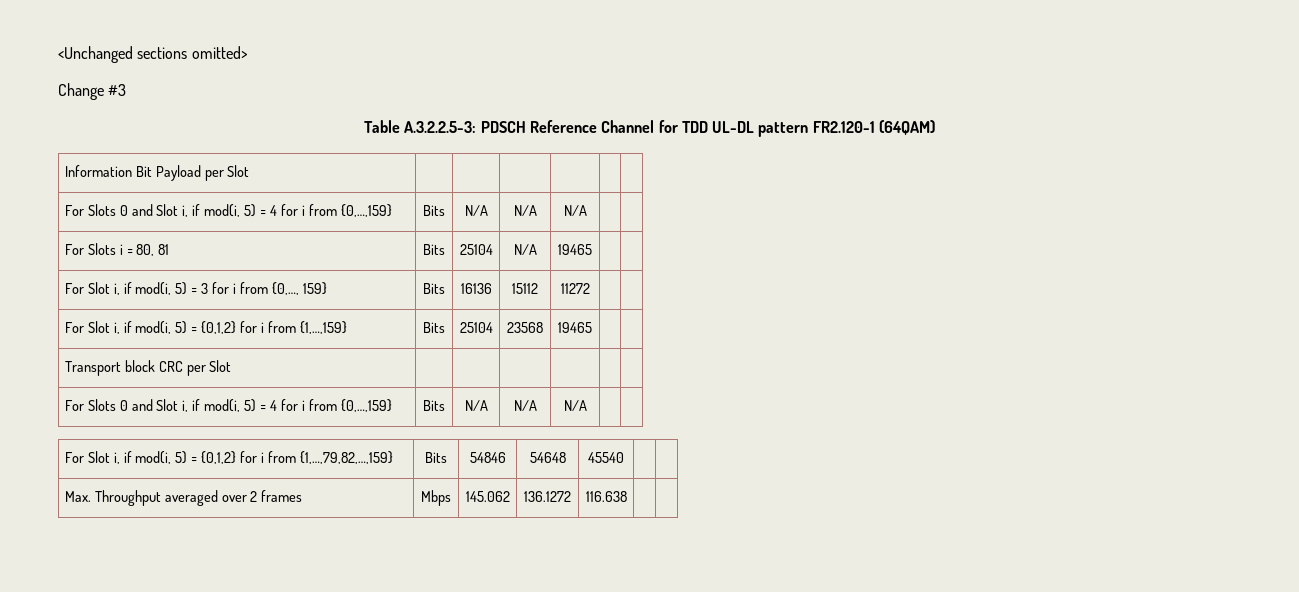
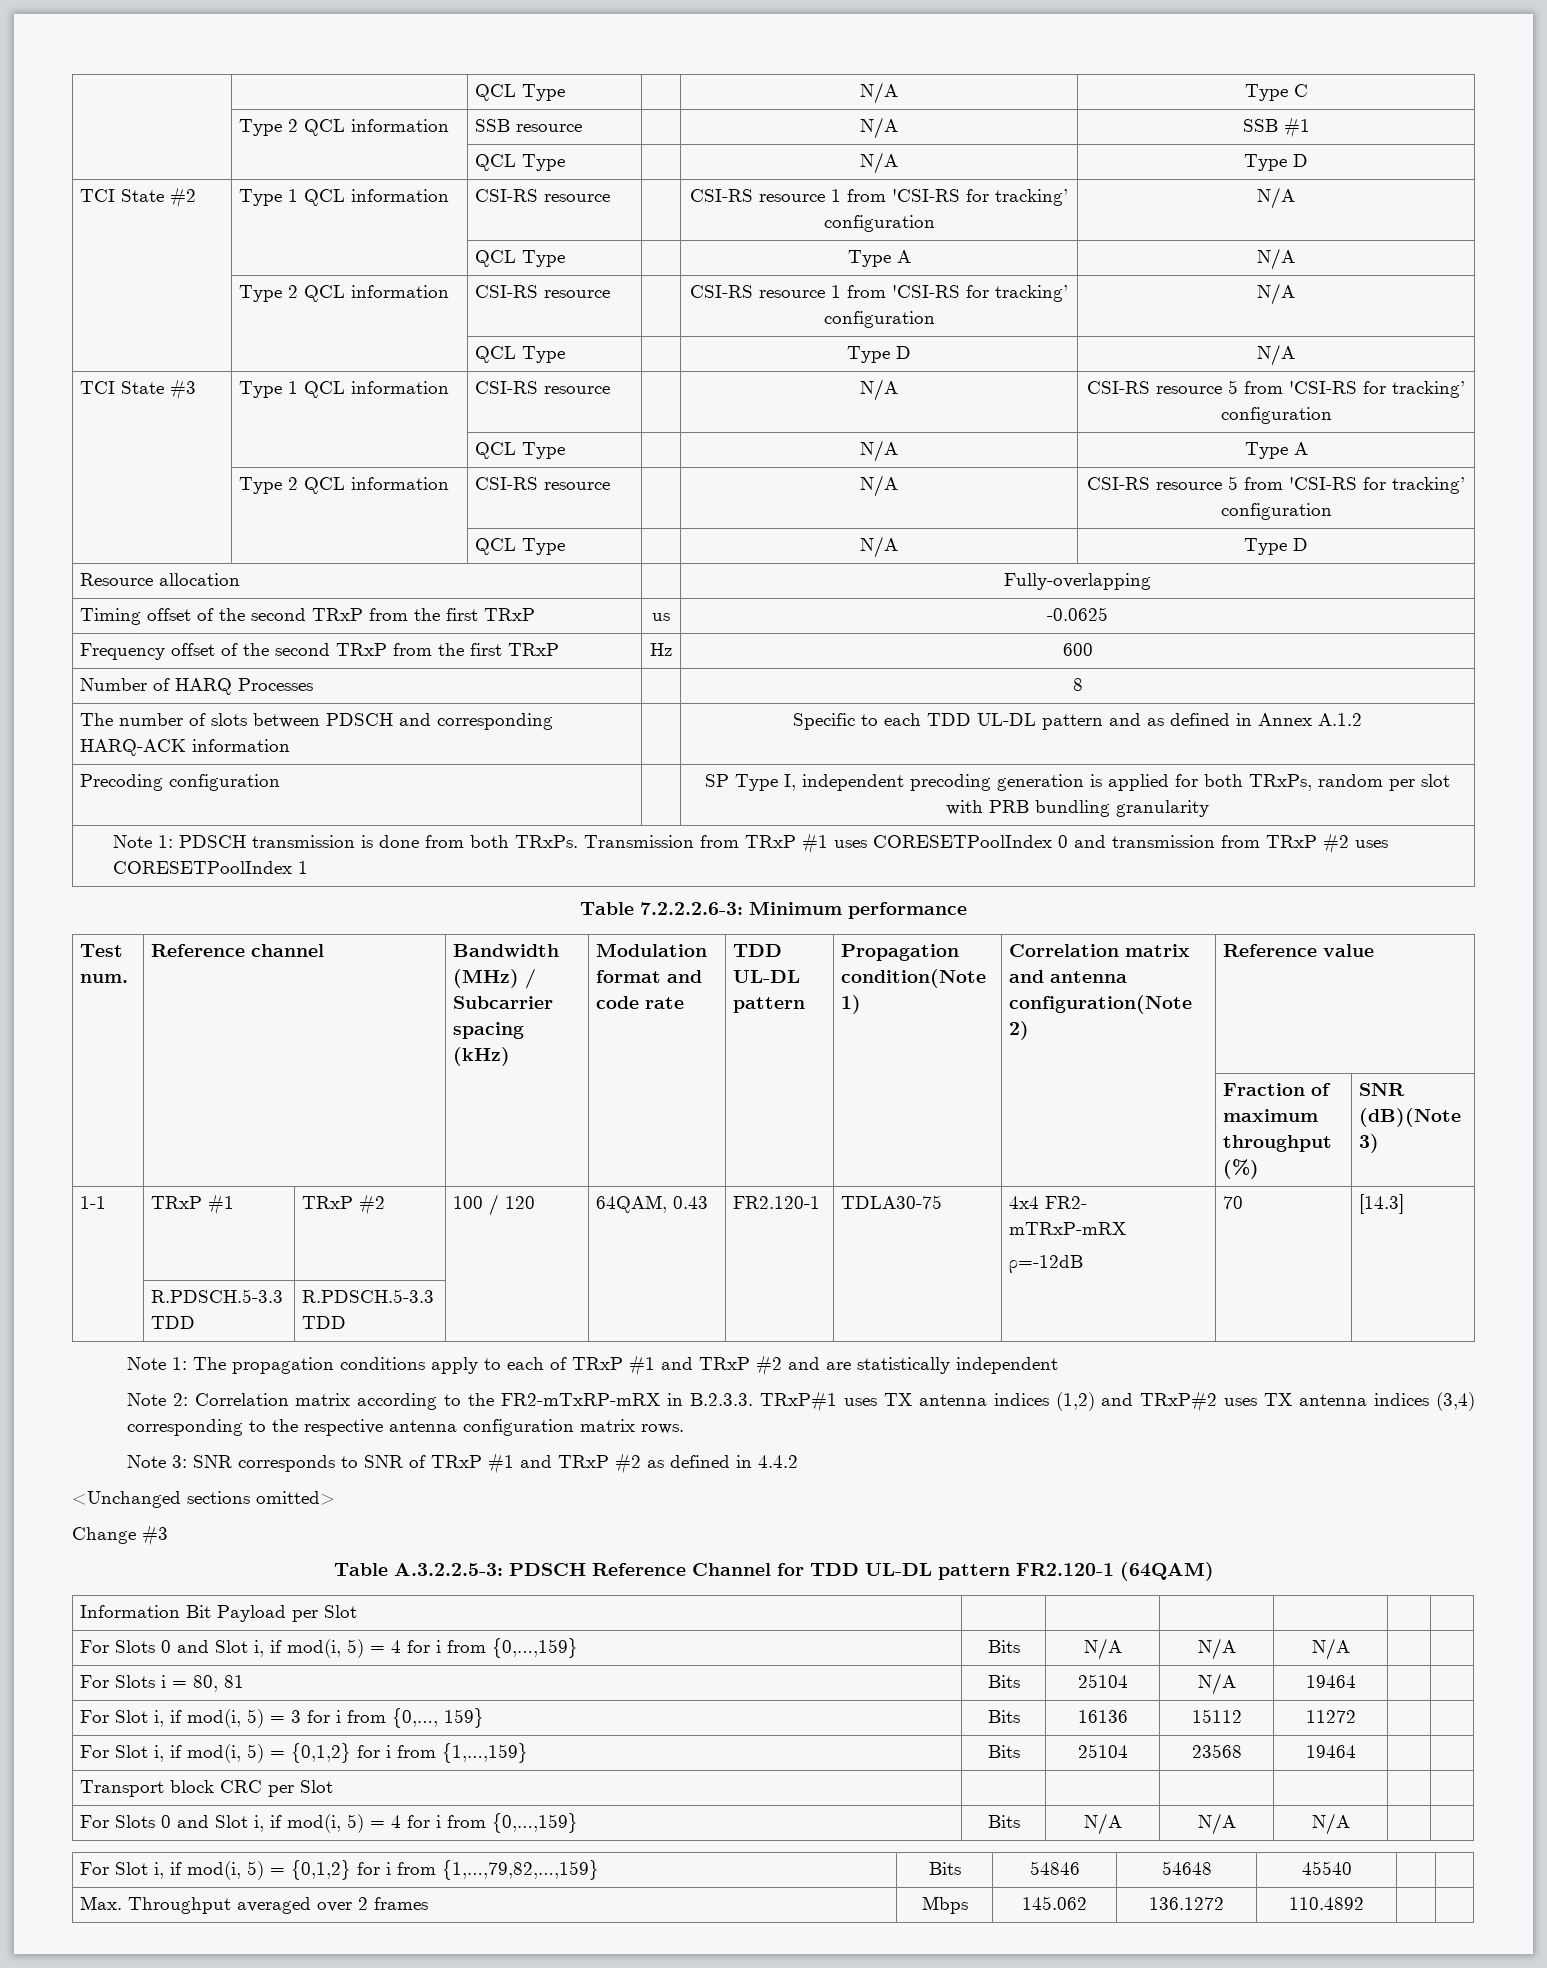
(58, 54) none -> [475,84,566,101] [860,82,898,104] [1244,84,1308,101] [239,119,450,136] [475,119,583,132] [860,117,898,139] [1242,117,1310,138] [475,154,566,171] [860,152,898,174] [1244,154,1308,171] [80,187,197,208] [239,189,450,206] [475,189,611,202] [690,189,1068,206] [823,215,935,232] [1257,187,1295,209] [475,250,566,267] [847,250,911,267] [1257,248,1295,270] [239,285,450,302] [475,285,611,298] [690,285,1068,302] [823,311,935,328] [1257,283,1295,305] [475,346,566,363] [847,346,911,363] [1257,344,1295,366] [80,379,197,400] [239,381,450,398] [475,381,611,394] [860,379,898,401] [1087,380,1465,398] [1220,407,1332,424] [475,442,566,459] [860,440,898,462] [1244,442,1308,459] [239,477,450,494] [475,477,611,490] [860,475,898,497] [1087,476,1465,494] [1220,503,1332,520] [475,538,566,555] [860,536,898,558] [1244,538,1308,555] [80,573,241,586] [1004,573,1151,590] [80,608,536,625] [652,613,670,621] [1047,607,1108,621] [80,643,560,660] [650,643,672,656] [1062,643,1093,656] [80,678,314,695] [1072,678,1083,691] [80,713,554,730] [80,739,291,756] [793,713,1362,730] [80,774,281,791] [705,774,1450,791] [946,800,1209,817] [112,833,1388,854] [112,861,308,874] [580,901,967,919] [80,944,124,957] [80,974,129,983] [151,944,325,957] [453,944,560,957] [453,968,537,989] [453,996,554,1009] [453,1022,525,1039] [453,1047,511,1066] [596,943,708,957] [596,970,703,983] [596,996,685,1009] [733,944,783,957] [733,970,801,983] [733,997,806,1013] [841,944,960,961] [841,969,987,988] [841,995,862,1014] [1009,944,1191,957] [1009,970,1128,983] [1009,995,1193,1014] [1009,1021,1030,1040] [1223,944,1375,957] [1223,1083,1332,1096] [1223,1109,1319,1122] [1223,1135,1333,1152] [1223,1159,1260,1179] [1359,1083,1406,1096] [1359,1108,1462,1127] [1359,1134,1380,1153] [80,1196,107,1209] [151,1194,235,1215] [302,1194,386,1215] [453,1194,536,1216] [596,1195,709,1213] [733,1196,821,1209] [841,1195,943,1209] [1009,1196,1088,1209] [1009,1222,1127,1235] [1009,1255,1084,1274] [1223,1196,1244,1209] [1359,1194,1405,1214] [151,1289,284,1303] [151,1316,196,1329] [302,1289,435,1303] [302,1316,347,1329] [126,1355,1058,1376] [126,1391,1475,1412] [126,1419,684,1436] [126,1453,798,1474] | | QCL Type | | N/A | Type C // | Type 2 QCL information | SSB resource | | N/A | SSB #1 // | | QCL Type | | N/A | Type D // TCI State #2 | Type 1 QCL information | CSI-RS resource | | CSI-RS resource 1 from 'CSI-RS for tracking’ configuration | N/A // | | QCL Type | | Type A | N/A // | Type 2 QCL information | CSI-RS resource | | CSI-RS resource 1 from 'CSI-RS for tracking’ configuration | N/A // | | QCL Type | | Type D | N/A // TCI State #3 | Type 1 QCL information | CSI-RS resource | | N/A | CSI-RS resource 5 from 'CSI-RS for tracking’ configuration // | | QCL Type | | N/A | Type A // | Type 2 QCL information | CSI-RS resource | | N/A | CSI-RS resource 5 from 'CSI-RS for tracking’ configuration // | | QCL Type | | N/A | Type D // Resource allocation | | Fully-overlapping // Timing offset of the second TRxP from the first TRxP | us | -0.0625 // Frequency offset of the second TRxP from the first TRxP | Hz | 600 // Number of HARQ Processes | | 8 // The number of slots between PDSCH and corresponding HARQ-ACK information | | Specific to each TDD UL-DL pattern and as defined in Annex A.1.2 // Precoding configuration | | SP Type I, independent precoding generation is applied for both TRxPs, random per slot with PRB bundling granularity // Note 1: PDSCH transmission is done from both TRxPs. Transmission from TRxP #1 uses CORESETPoolIndex 0 and transmission from TRxP #2 uses CORESETPoolIndex 1 // Table 7.2.2.2.6-3: Minimum performance // Test num. | Reference channel | Bandwidth (MHz) / Subcarrier spacing (kHz) | Modulation format and code rate | TDD UL-DL pattern | Propagation condition(Note 1) | Correlation matrix and antenna configuration(Note 2) | Reference value // | | | | | | | Fraction of maximum throughput (%) | SNR (dB)(Note 3) // 1-1 | TRxP #1 | TRxP #2 | 100 / 120 | 64QAM, 0.43 | FR2.120-1 | TDLA30-75 | 4x4 FR2- mTRxP-mRX // ρ=-12dB | 70 | [14.3] // | R.PDSCH.5-3.3 TDD | R.PDSCH.5-3.3 TDD | | | | | | | // Note 1: The propagation conditions apply to each of TRxP #1 and TRxP #2 and are statistically independent // Note 2: Correlation matrix according to the FR2-mTxRP-mRX in B.2.3.3. TRxP#1 uses TX antenna indices (1,2) and TRxP#2 uses TX antenna indices (3,4) corresponding to the respective antenna configuration matrix rows. // Note 3: SNR corresponds to SNR of TRxP #1 and TRxP #2 as defined in 4.4.2 //
[558,244,592,255] 19465 -> [1305,1675,1356,1688] 19464
[558,322,592,333] 19465 -> [1305,1745,1356,1758] 19464
[585,491,627,502] 116.638 -> [1289,1897,1364,1910] 110.4892

